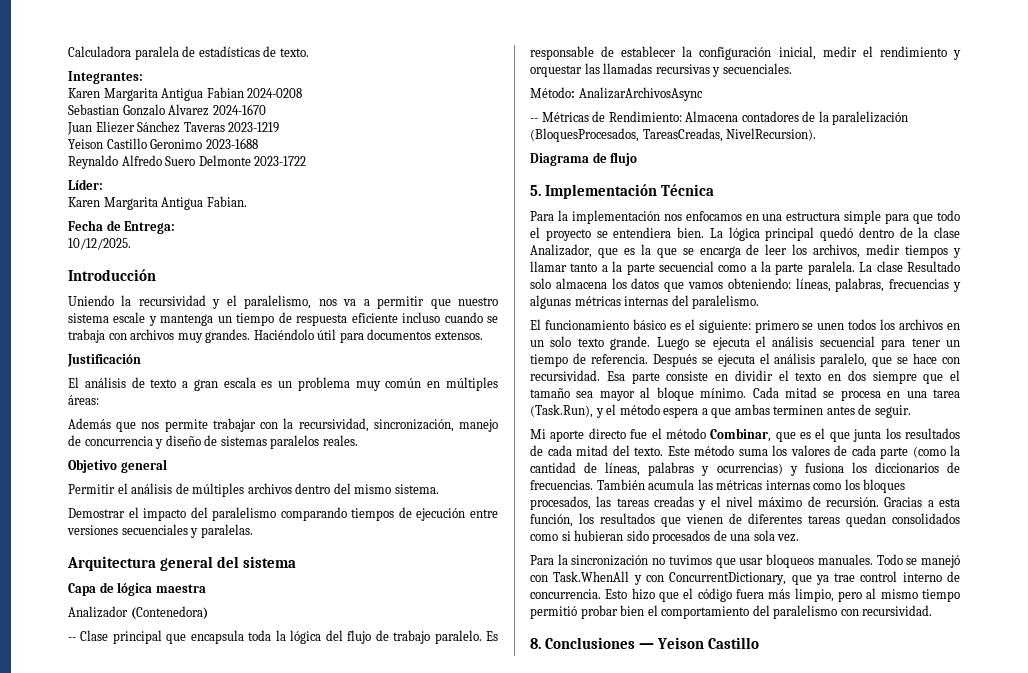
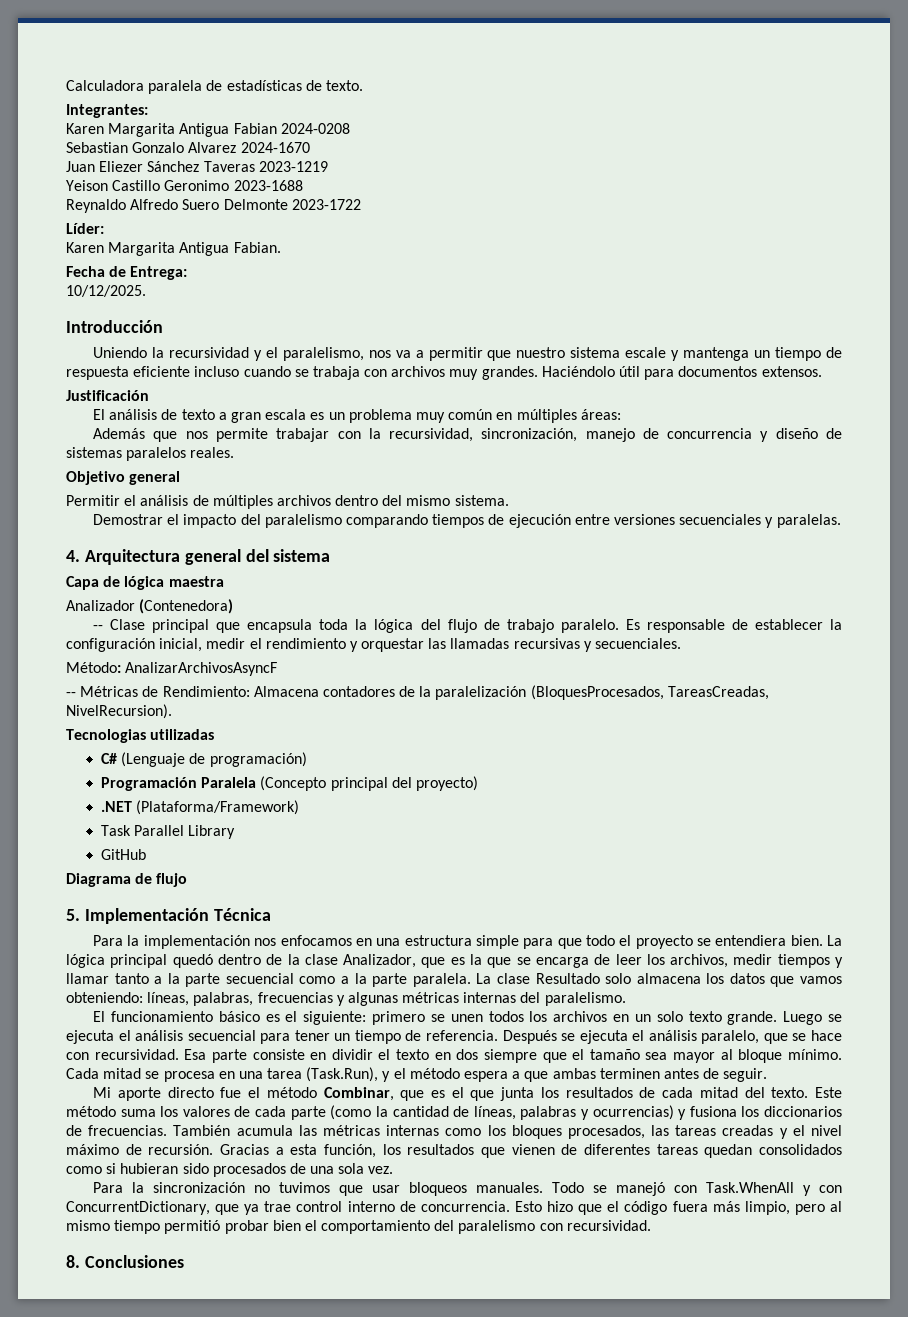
(253, 531) none -> [66,550,80,562] 4.
[578,87,703,101] AnalizarArchivosAsync -> [125,662,278,676] AnalizarArchivosAsyncF
(817, 134) none -> [66,729,215,743] [101,752,307,767] [101,776,478,791] [101,800,300,815] [101,825,236,839] [101,849,147,860] // Tecnologias utilizadas // C# (Lenguaje de programación) // Programación Paralela (Concepto principal del proyecto) // .NET (Plataforma/Framework) // Task Parallel Library // GitHub
[639,637,760,649] — Yeison Castillo -> (184, 1261) none

